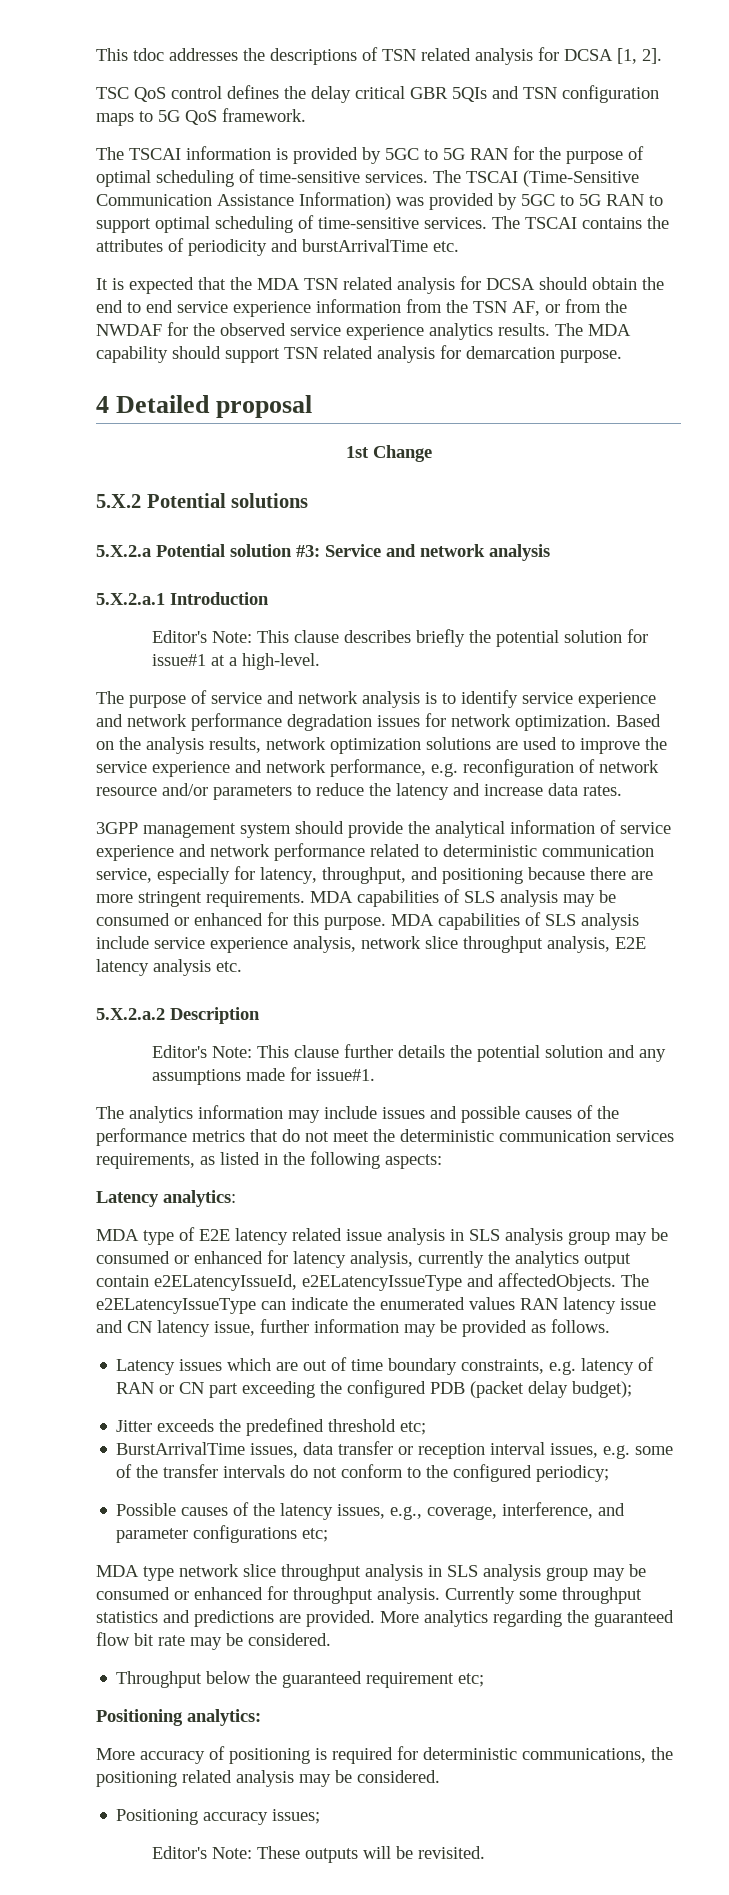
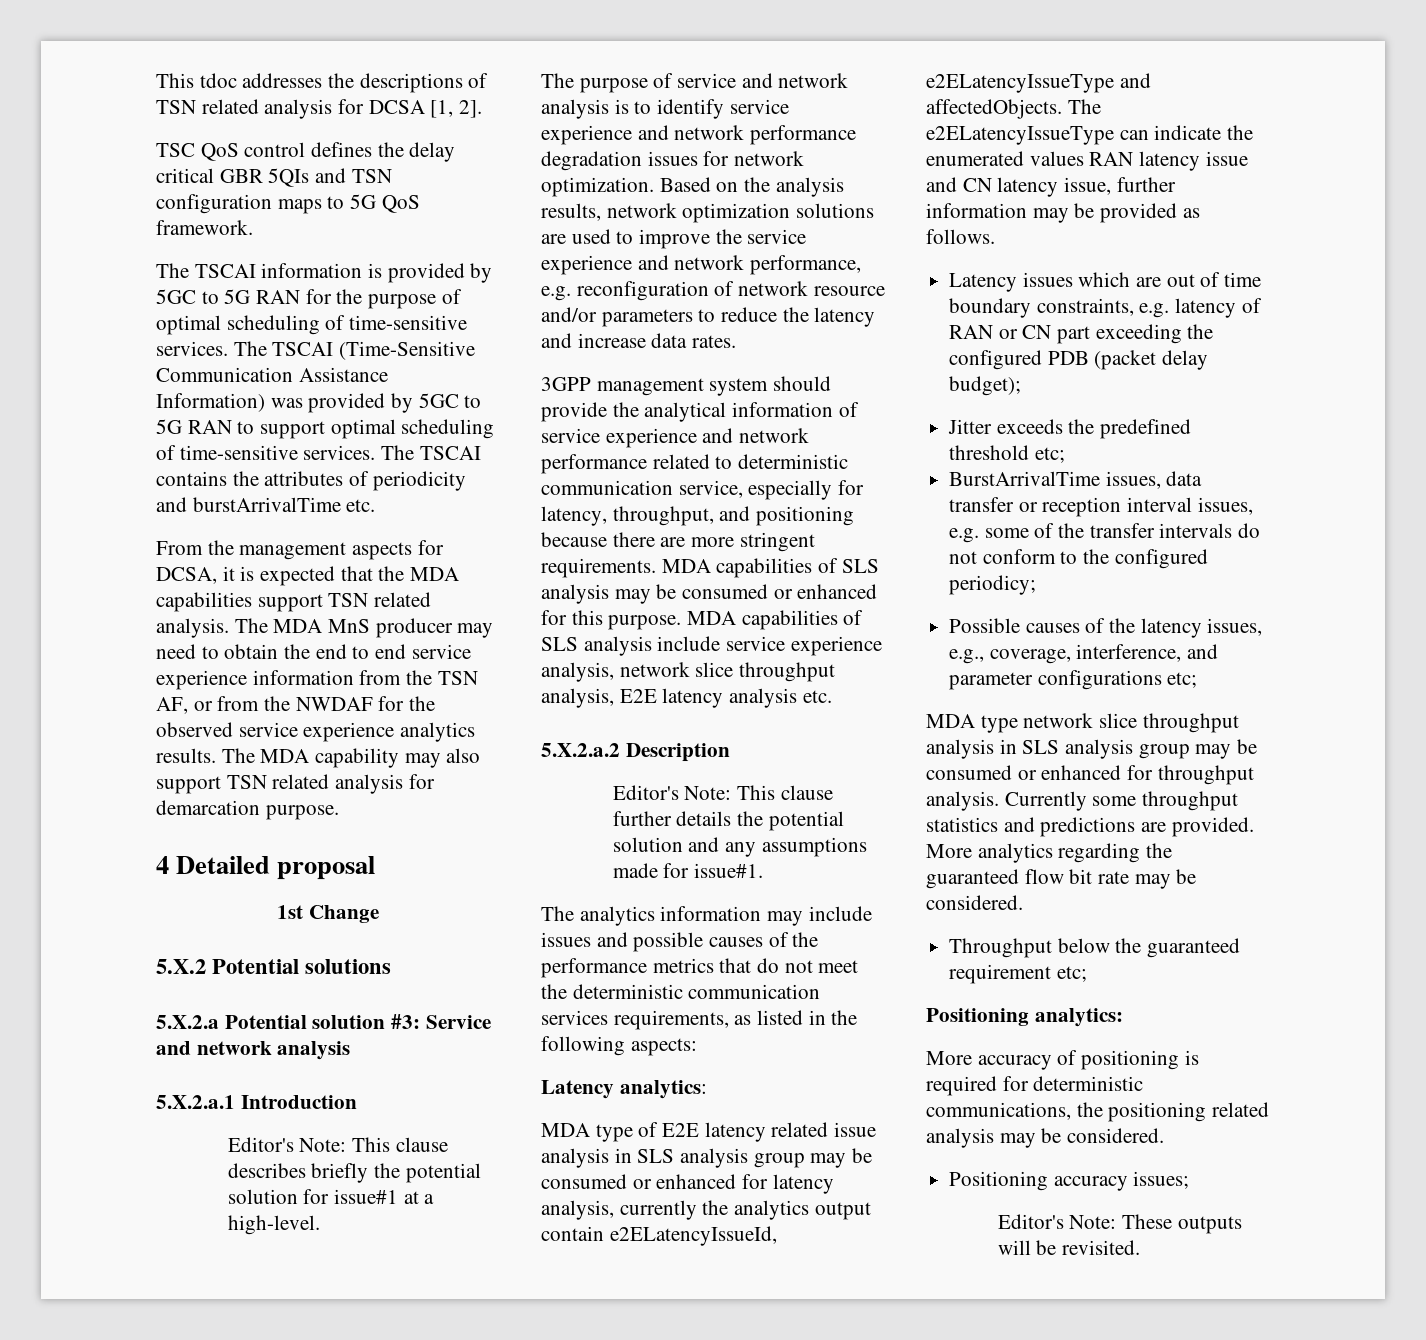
[96,278,108,290] It -> [156,540,444,560] [156,566,235,584] From the management aspects for DCSA, it
[304,276,588,294] TSN related analysis for DCSA should -> [156,592,432,612] [156,618,494,638] [156,644,219,659] capabilities support TSN related analysis. The MDA MnS producer may need to
[172,346,221,359] should -> [404,748,481,768] may also

